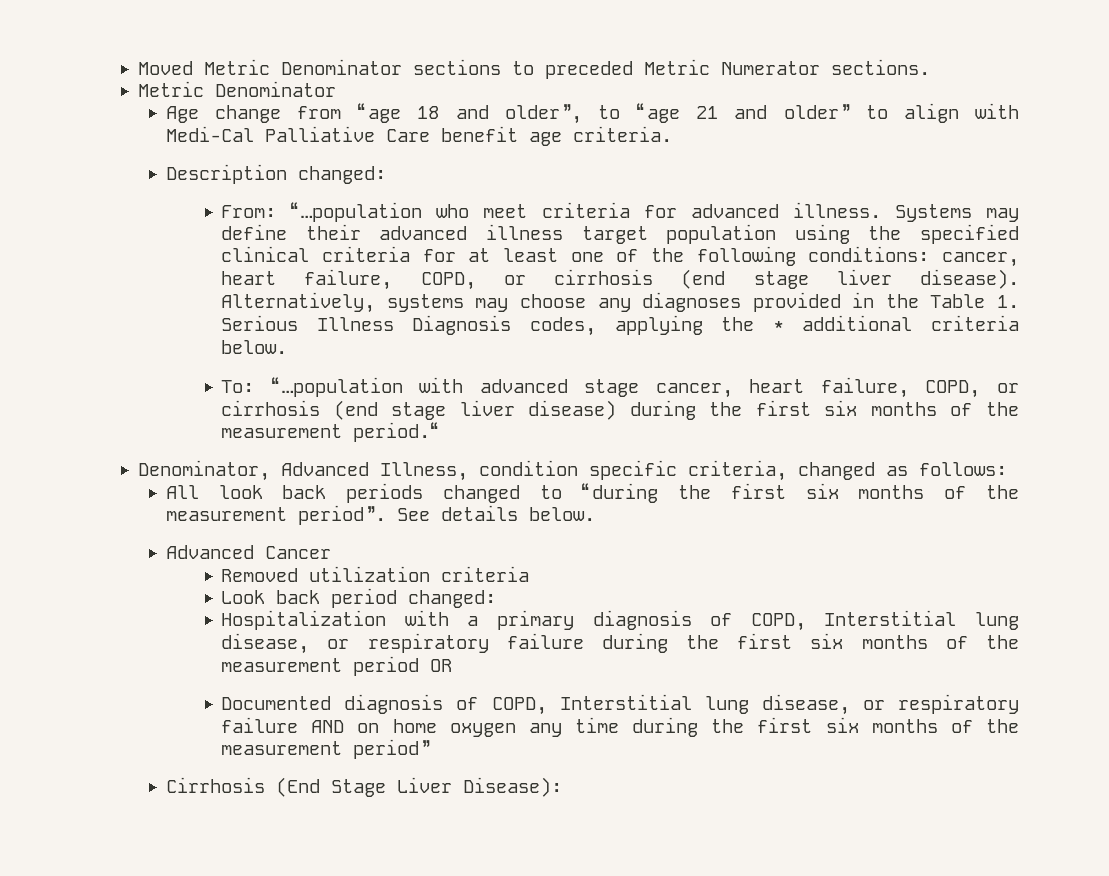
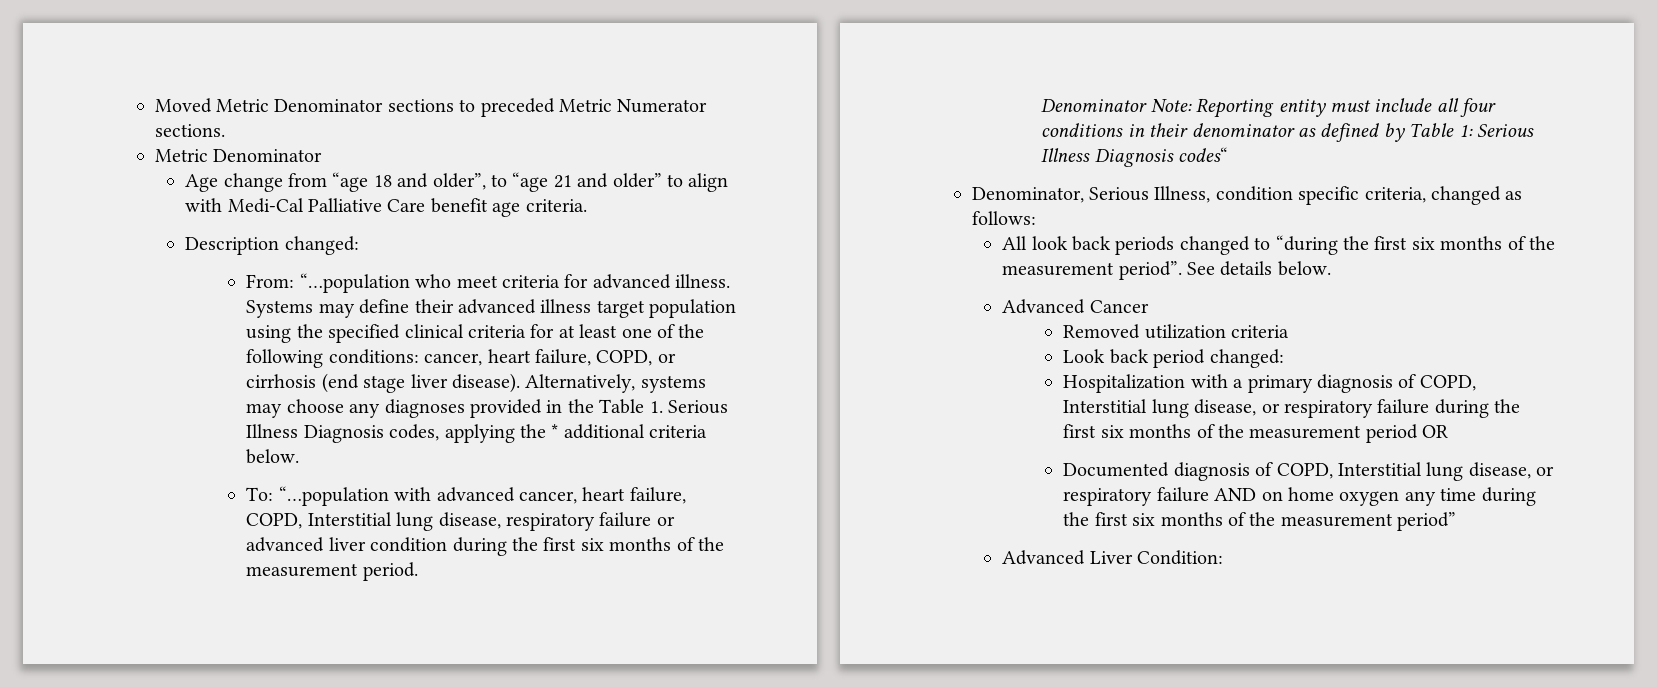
[584,377,1019,398] [221,400,1020,420] [221,422,442,442] stage cancer, heart failure, COPD, or cirrhosis (end stage liver disease) during the first six months of the measurement period.“ -> [518,487,686,504] [246,512,675,531] [246,537,724,556] [246,562,418,581] [1041,98,1497,118] [1041,123,1534,142] [1041,147,1229,167] cancer, heart failure, COPD, Interstitial lung disease, respiratory failure or advanced liver condition during the first six months of the measurement period. // Denominator Note: Reporting entity must include all four conditions in their denominator as defined by Table 1: Serious Illness Diagnosis codes“
[281,462,370,476] Advanced -> [1088,187,1149,201] Serious
[165,777,562,797] Cirrhosis (End Stage Liver Disease): -> [1002,550,1223,565] Advanced Liver Condition:

